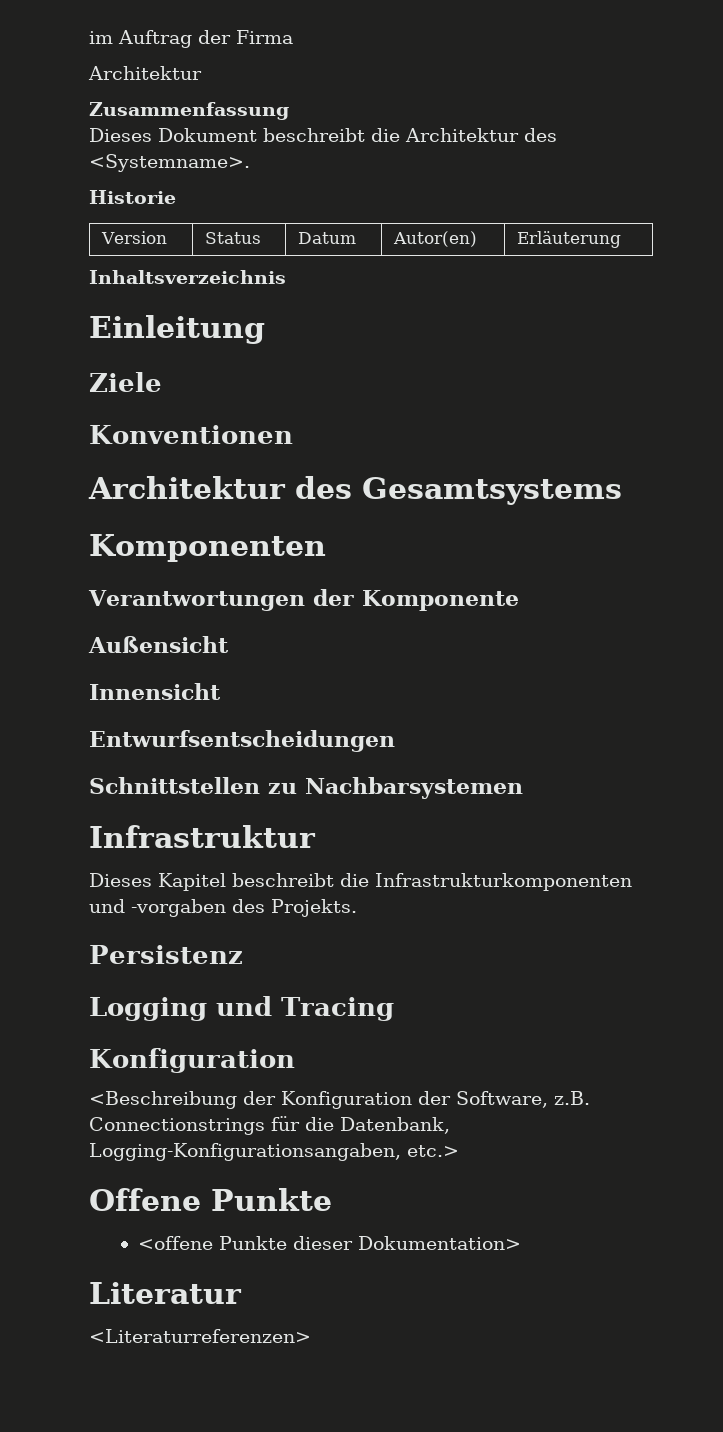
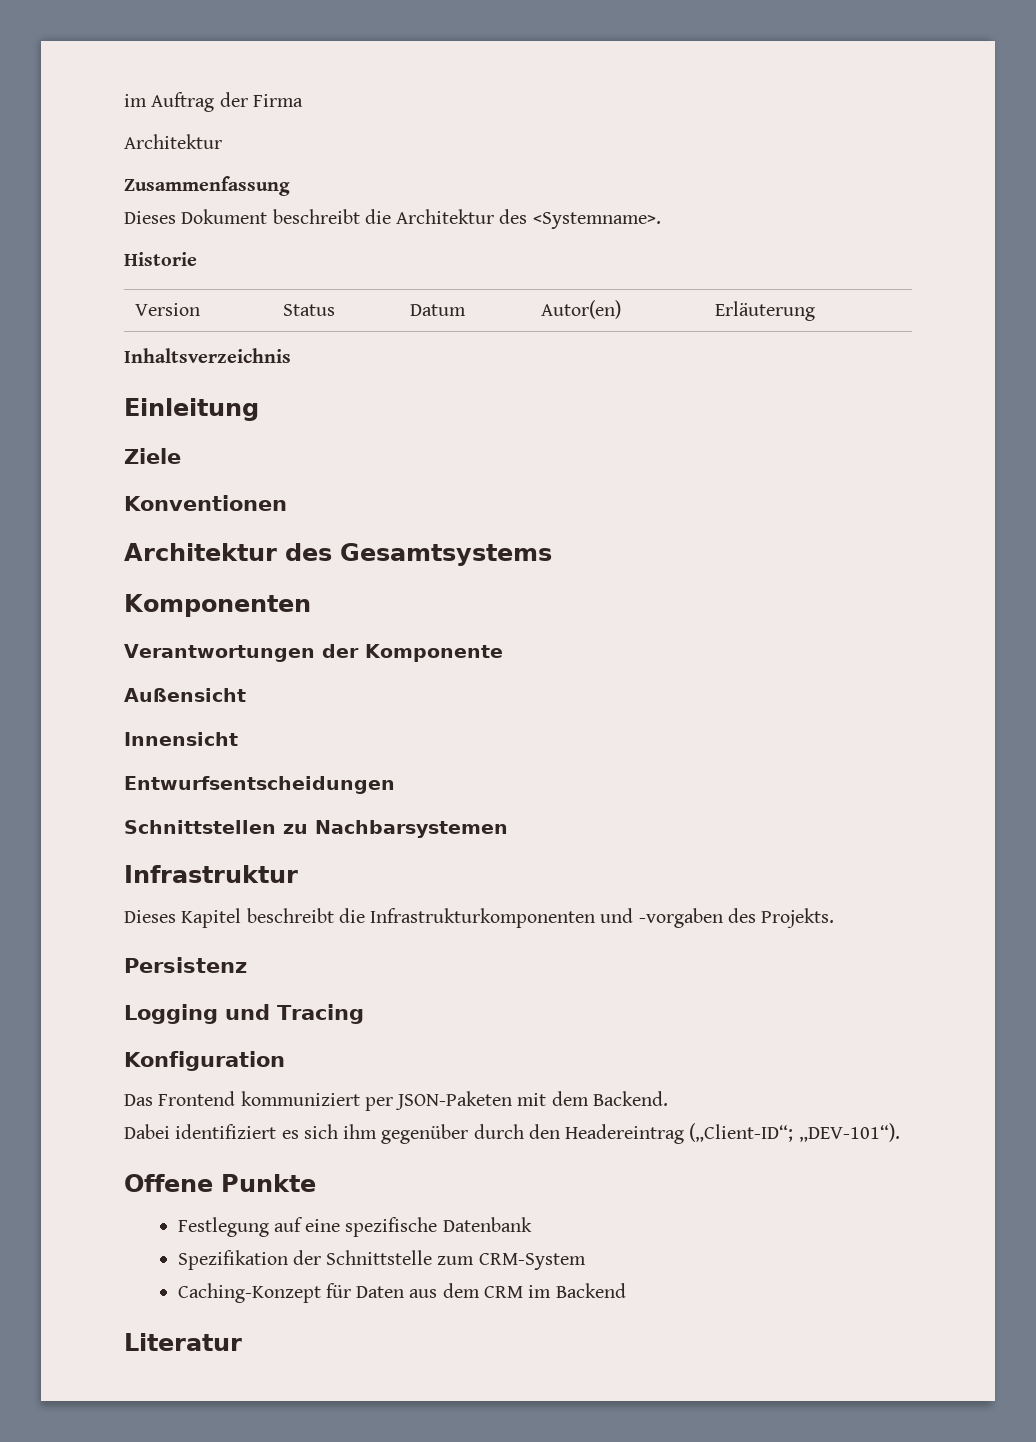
[89,1091,590,1109] [89,1116,450,1135] [89,1143,459,1161] [89,1188,332,1211] [137,1236,521,1250] <Beschreibung der Konfiguration der Software, z.B. Connectionstrings für die Datenbank, Logging-Konfigurationsangaben, etc.> // Offene Punkte // <offene Punkte dieser Dokumentation> -> [124,1091,668,1111] [124,1123,900,1144] [124,1174,316,1192] [177,1217,532,1237] [177,1250,586,1270] [177,1283,626,1303] Das Frontend kommuniziert per JSON-Paketen mit dem Backend. // Dabei identifiziert es sich ihm gegenüber durch den Headereintrag („Client-ID“; „DEV-101“). // Offene Punkte // Festlegung auf eine spezifische Datenbank // Spezifikation der Schnittstelle zum CRM-System // Caching-Konzept für Daten aus dem CRM im Backend
[89,1329,311,1343] // <Literaturreferenzen> -> (242, 1342) none

